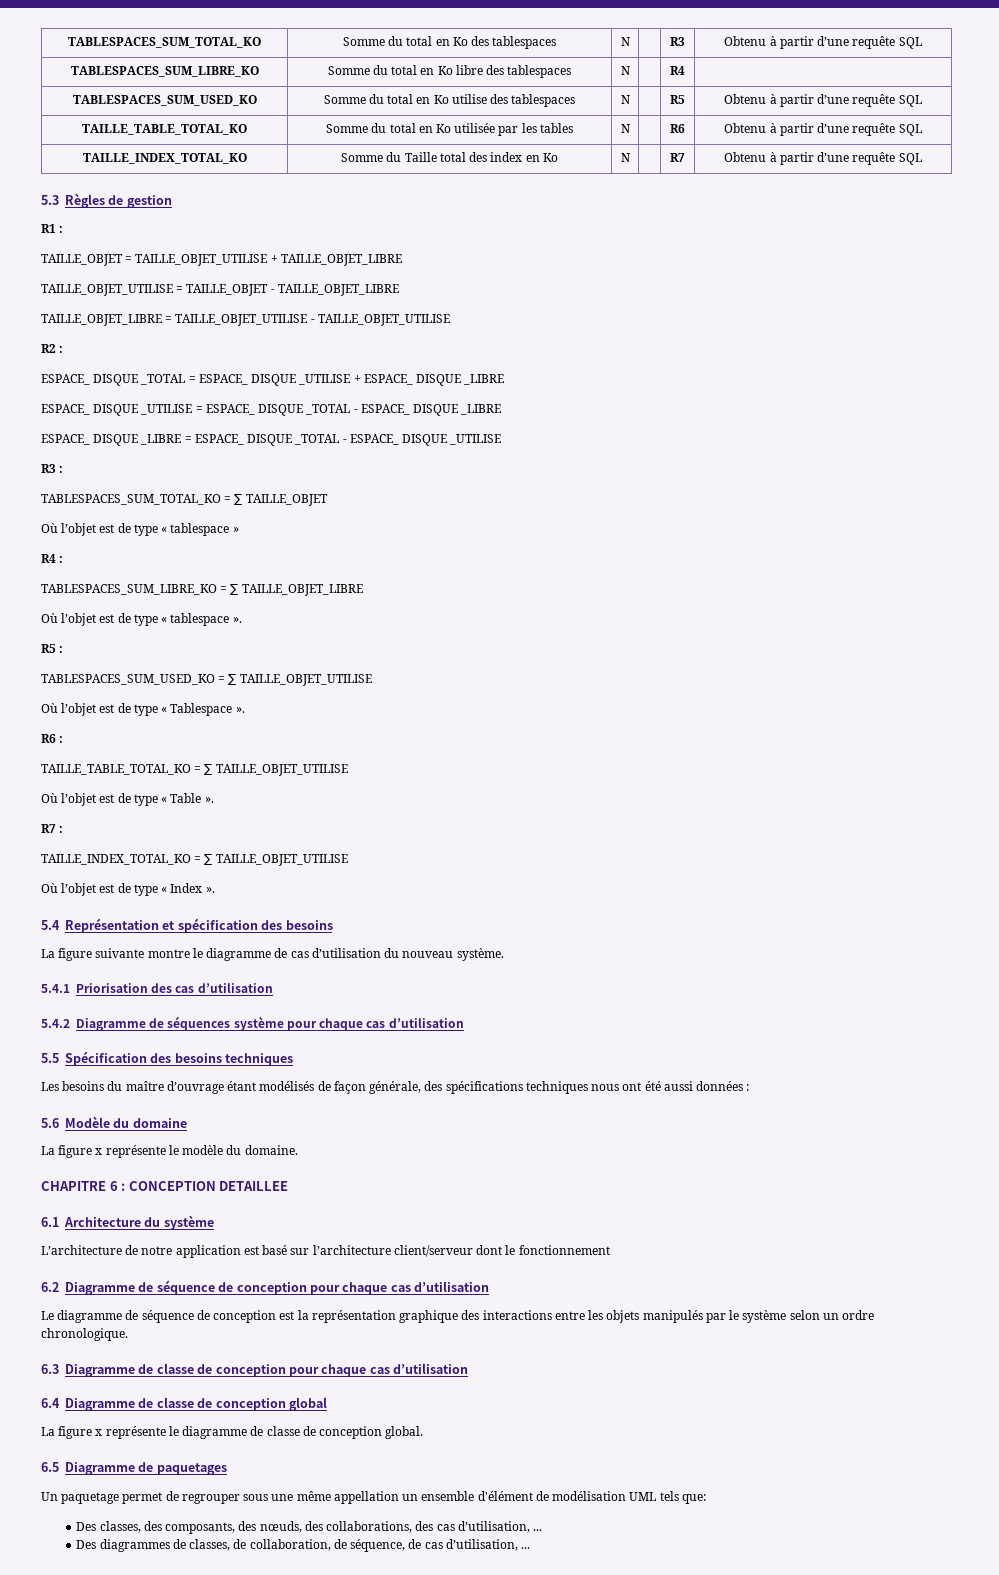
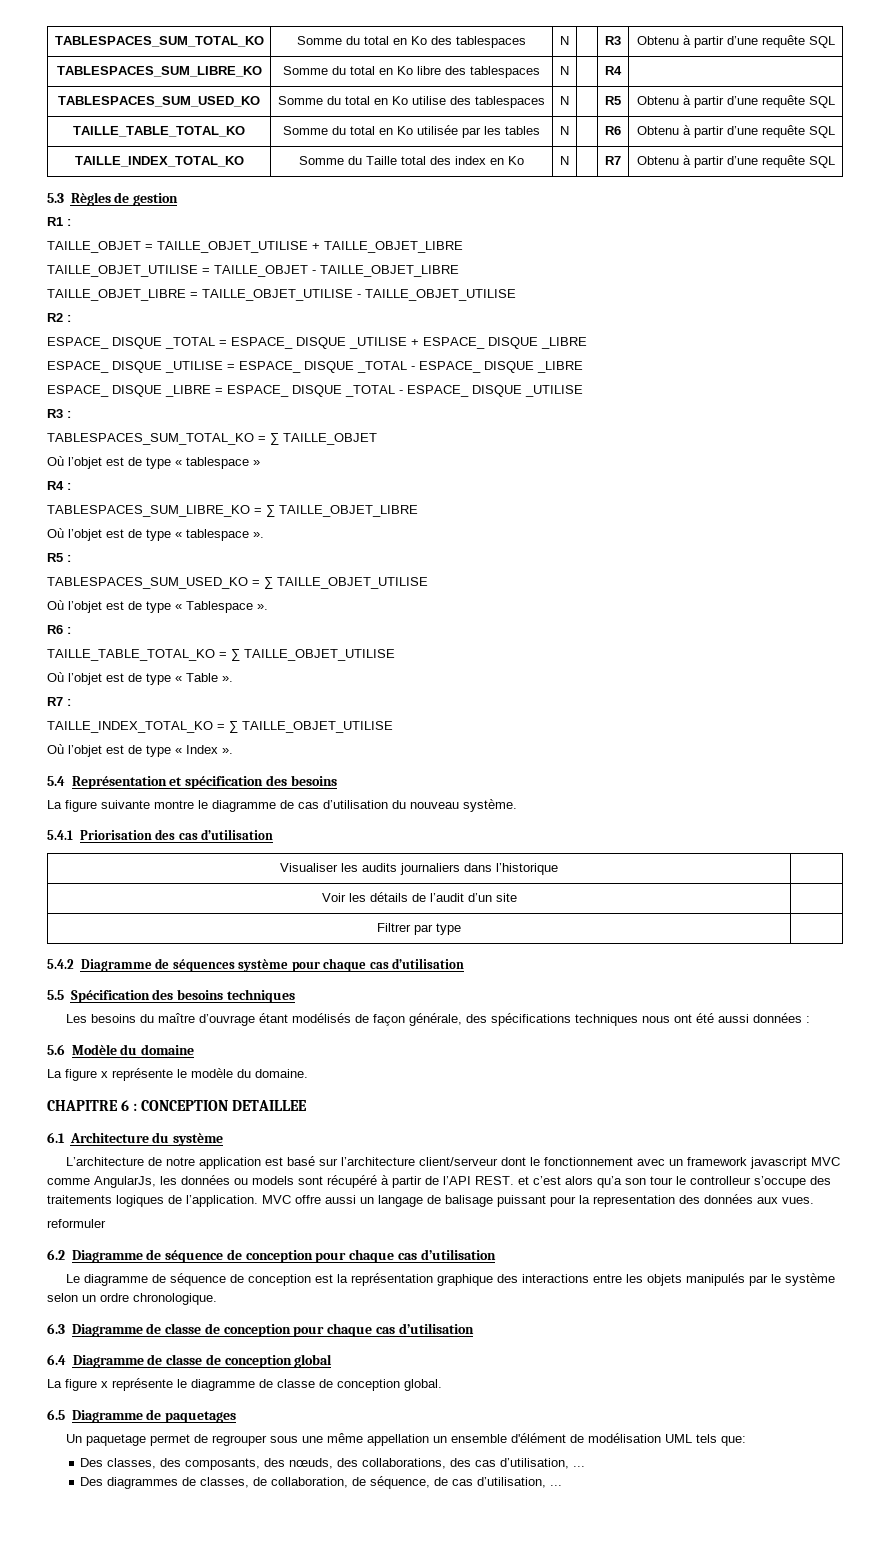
(273, 988) none -> [280,863,558,875] [321,892,517,902] [377,923,461,935] // Visualiser les audits journaliers dans l’historique | // Voir les détails de l’audit d’un site | // Filtrer par type |
(610, 1250) none -> [636,1157,840,1169] [47,1175,831,1188] [47,1194,814,1207] [47,1219,106,1228] avec un framework javascript MVC comme AngularJs, les données ou models sont récupéré à partir de l’API REST. et c’est alors qu’a son tour le controlleur s’occupe des traitements logiques de l’application. MVC offre aussi un langage de balisage puissant pour la representation des données aux vues. // reformuler

